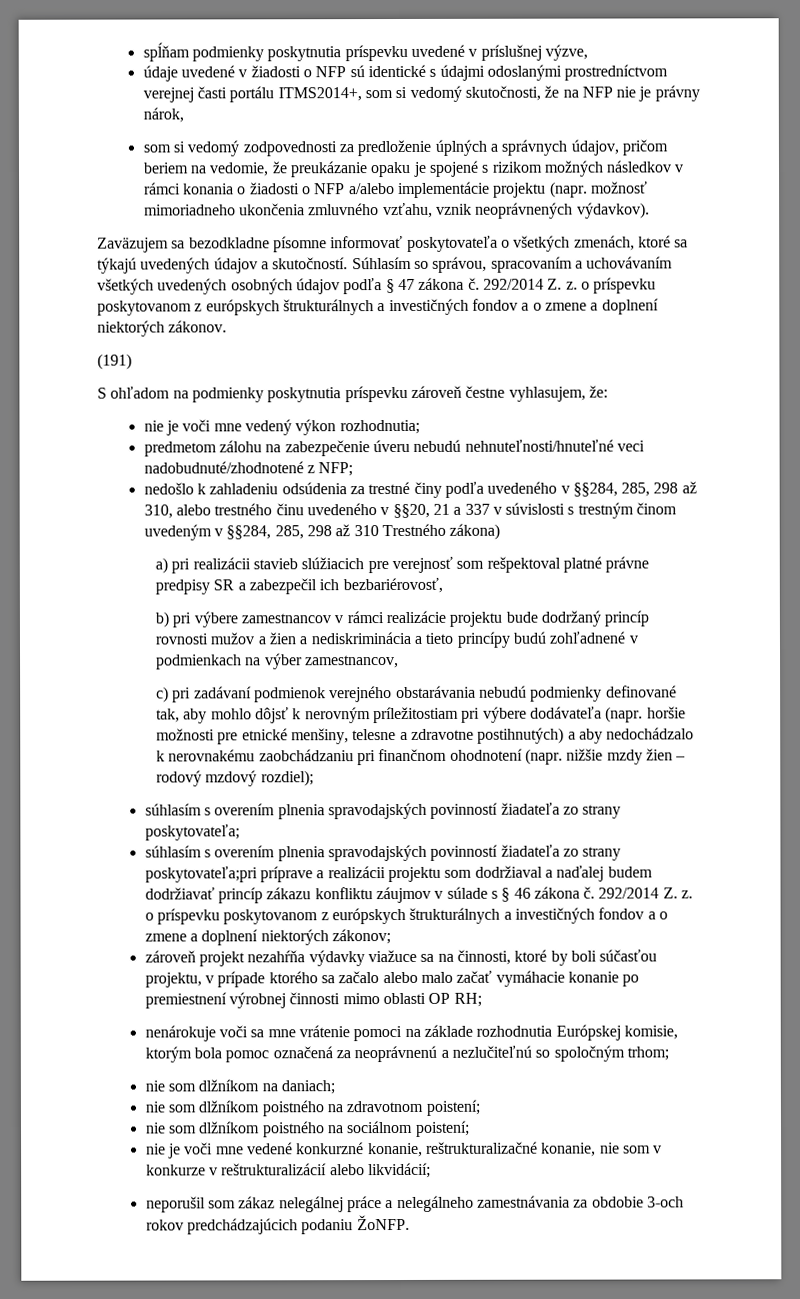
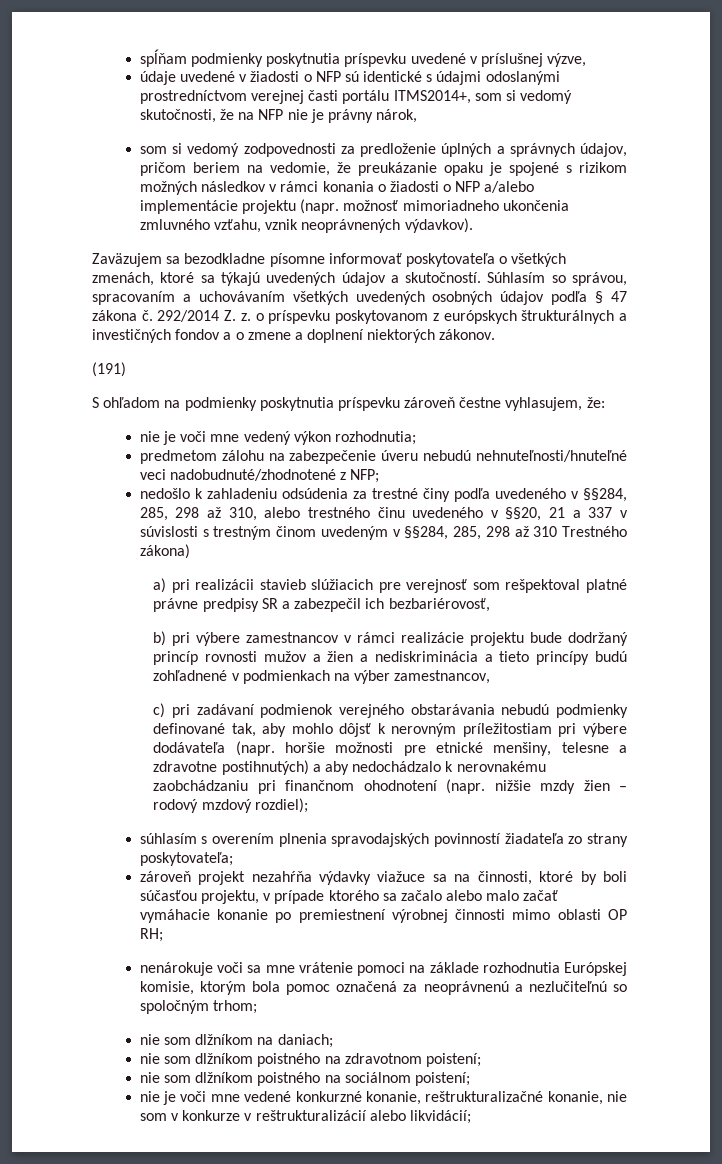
[144,844,622,862] [144,865,653,883] [144,886,694,904] [144,907,668,925] [144,929,391,946] // súhlasím s overením plnenia spravodajských povinností žiadateľa zo strany poskytovateľa;pri príprave a realizácii projektu som dodržiaval a naďalej budem dodržiavať princíp zákazu konfliktu záujmov v súlade s § 46 zákona č. 292/2014 Z. z. o príspevku poskytovanom z európskych štrukturálnych a investičných fondov a o zmene a doplnení niektorých zákonov; -> (233, 859) none
[145,1195,684,1213] [145,1214,410,1235] // neporušil som zákaz nelegálnej práce a nelegálneho zamestnávania za obdobie 3-och rokov predchádzajúcich podaniu ŽoNFP. -> (471, 1117) none

